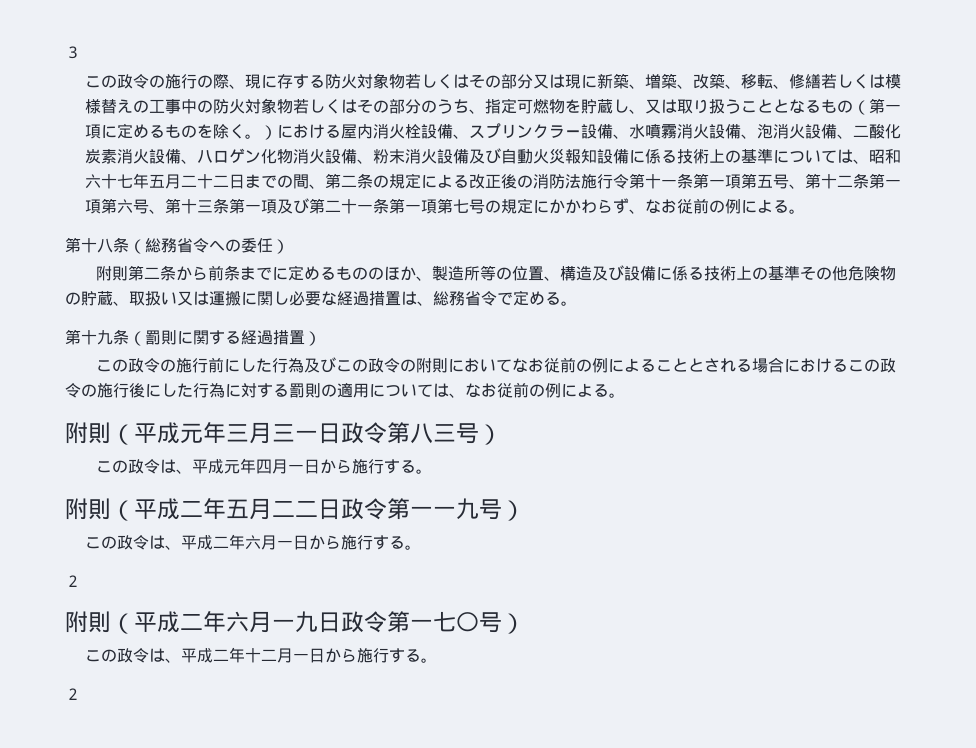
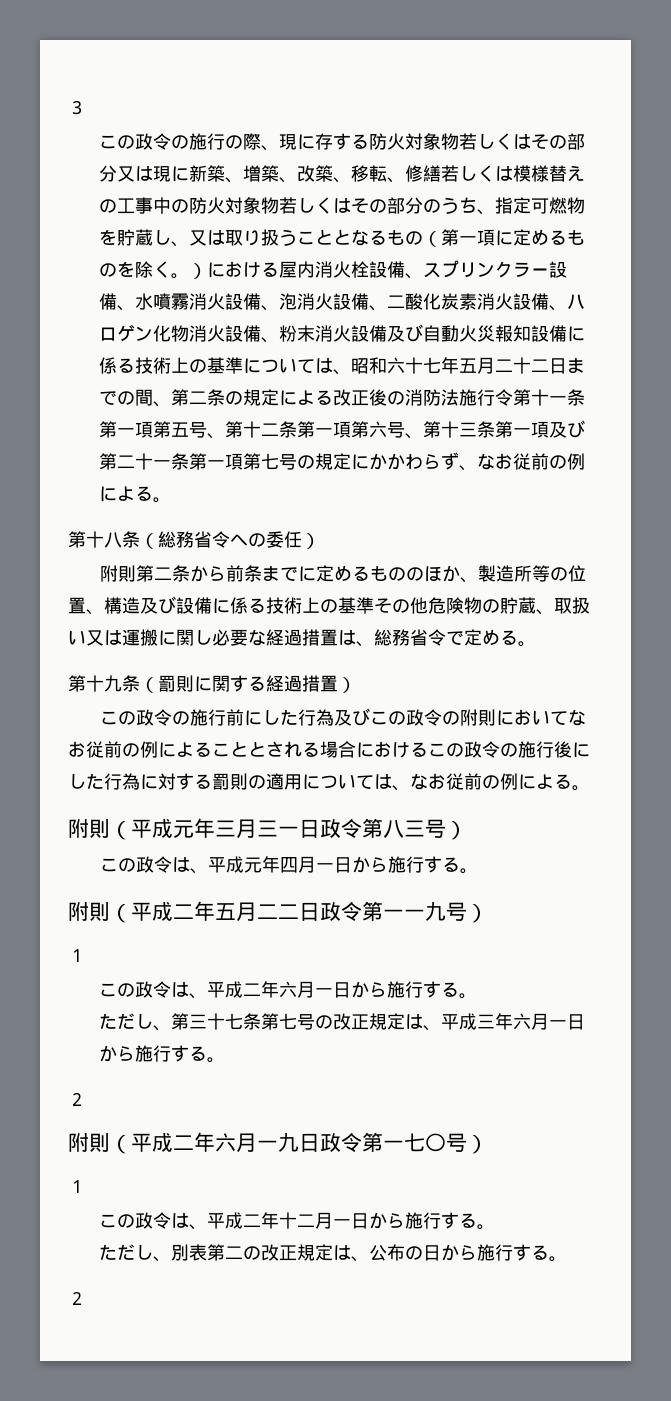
(525, 510) none -> [68,949,86,962] // １
(421, 547) none -> [99,1013,586,1031] [99,1045,226,1063] // ただし、第三十七条第七号の改正規定は、平成三年六月一日から施行する。
(525, 623) none -> [68,1180,86,1193] // １
(437, 660) none -> [99,1244,568,1262] // ただし、別表第二の改正規定は、公布の日から施行する。

